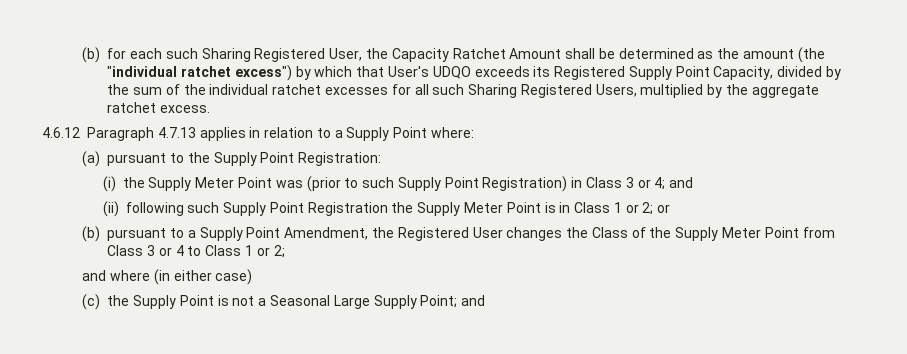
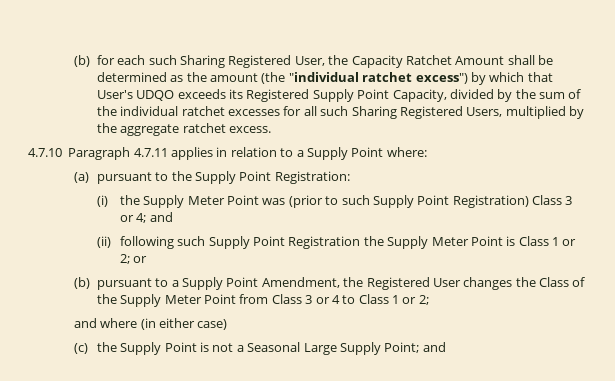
[42,127,196,141] 4.6.12 Paragraph 4.7.13 -> [28,147,168,160] 4.7.10 Paragraph 4.7.11
[571,177,583,188] in -> (529, 201) none
[559,202,571,213] in -> (516, 241) none

